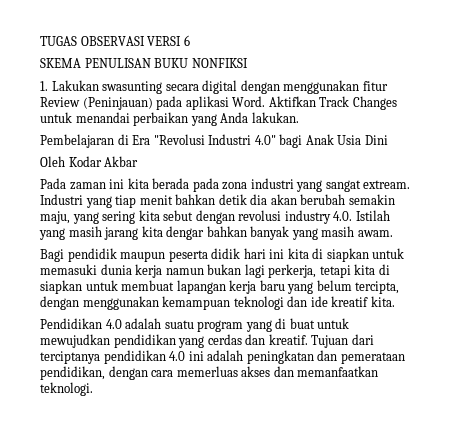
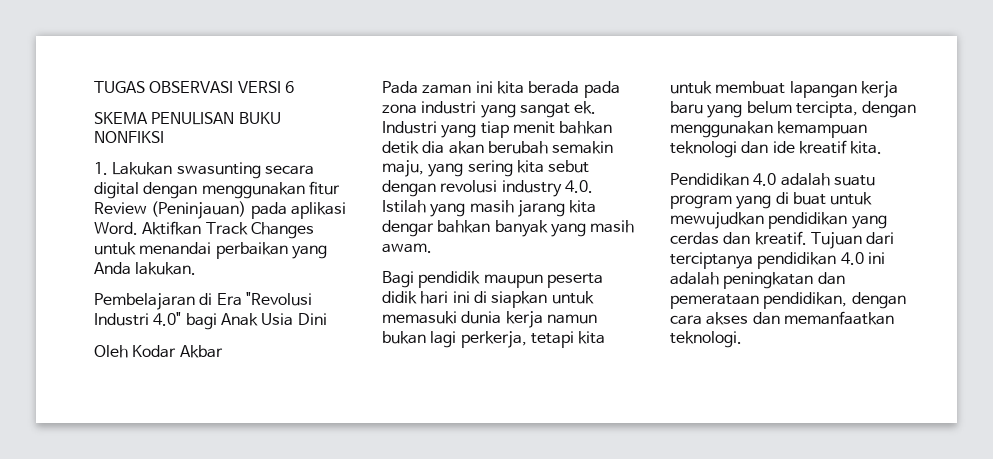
[363,180,411,189] extream. -> [574,101,597,114] ek.
[287,248,309,259] kita -> (470, 297) none
[378,264,390,275] [40,280,82,294] di siapkan -> (606, 337) none
[176,366,238,377] memerluas -> (702, 320) none

